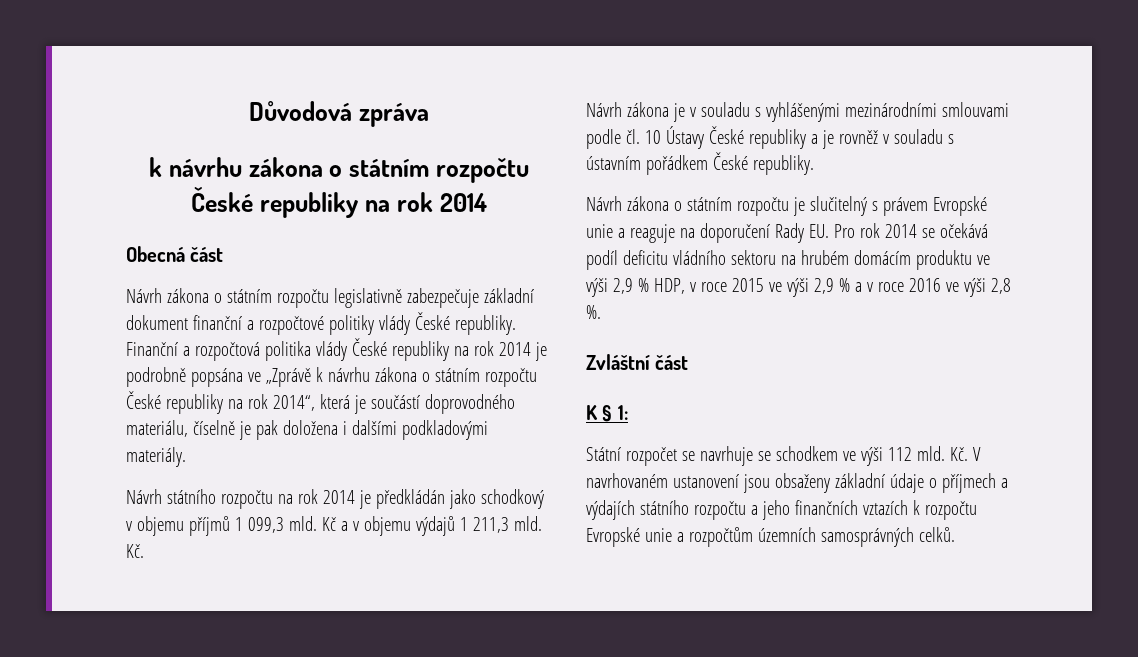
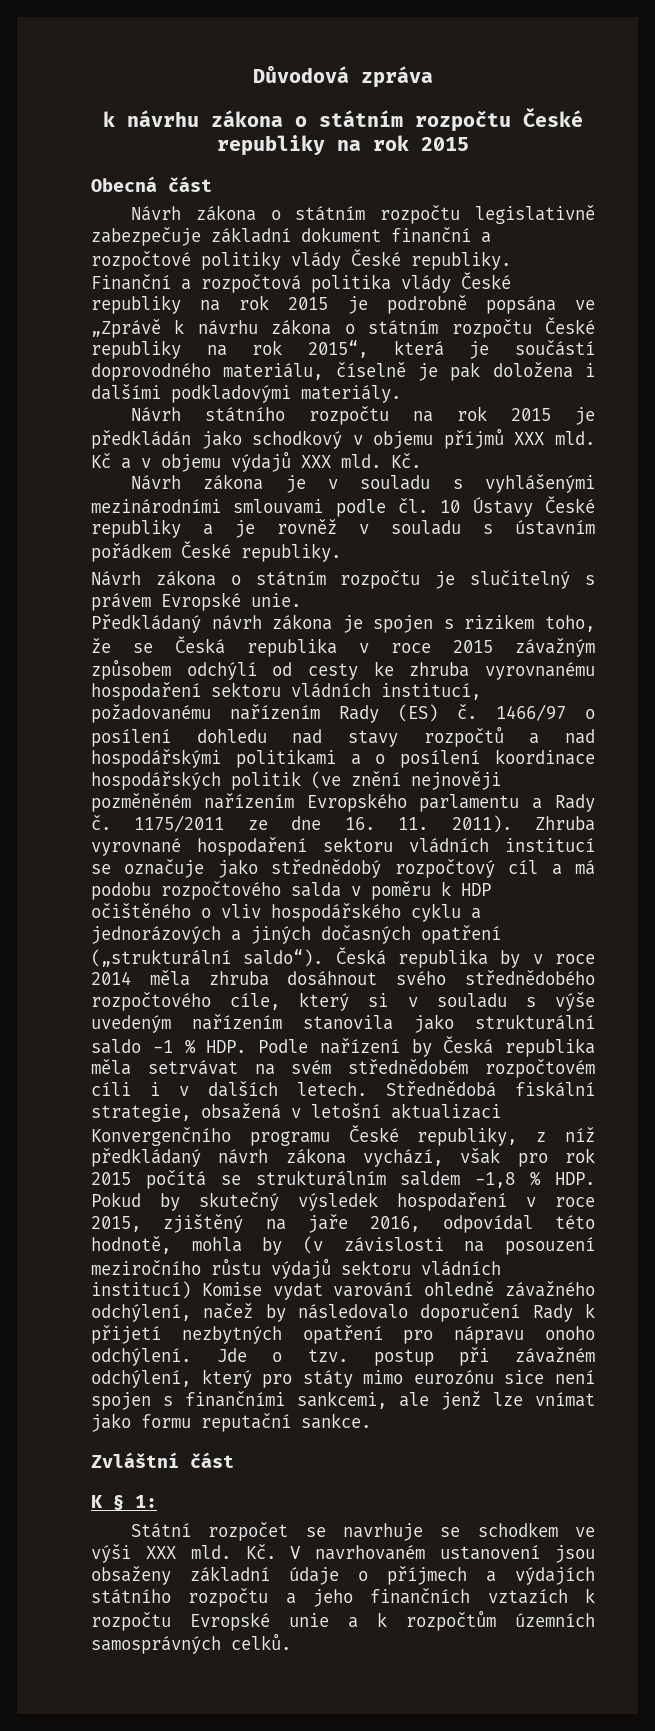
[439,193,487,212] 2014 -> [421,137,469,151] 2015
[498,342,531,356] 2014 -> [288,297,329,310] 2015
[272,395,315,411] 2014“, -> [308,340,368,358] 2015“,
[322,490,355,504] 2014 -> [510,408,551,421] 2015
[234,517,284,533] 1 099,3 -> [514,432,545,445] XXX
[459,517,509,533] 1 211,3 -> [301,455,331,468] XXX
[586,223,988,243] [586,250,990,270] [586,278,1011,297] [586,305,601,319] unie a reaguje na doporučení Rady EU. Pro rok 2014 se očekává podíl deficitu vládního sektoru na hrubém domácím produktu ve výši 2,9 % HDP, v roce 2015 ve výši 2,9 % a v roce 2016 ve výši 2,8 %. -> [251,593,301,607] [91,614,595,633] [91,636,595,657] [91,659,595,680] [91,682,481,701] [91,704,595,723] [91,726,595,747] [91,749,595,768] [91,771,501,790] [91,793,595,812] [91,815,596,833] [91,837,595,856] [91,859,595,878] [91,881,491,900] [91,903,481,922] [91,925,501,944] [91,947,595,968] [91,970,595,986] [91,992,596,1011] [91,1014,595,1033] [91,1036,595,1057] [91,1059,595,1078] [91,1081,595,1097] [91,1103,501,1122] [91,1125,595,1146] [91,1148,595,1167] [91,1170,595,1189] [91,1192,595,1211] [91,1214,595,1233] [91,1236,595,1255] [91,1258,501,1279] [91,1281,595,1300] [91,1303,595,1322] [91,1325,595,1344] [91,1347,595,1366] [91,1369,595,1388] [91,1391,595,1410] [91,1413,371,1432] unie. // Předkládaný návrh zákona je spojen s rizikem toho, že se Česká republika v roce 2015 závažným způsobem odchýlí od cesty ke zhruba vyrovnanému hospodaření sektoru vládních institucí, požadovanému nařízením Rady (ES) č. 1466/97 o posílení dohledu nad stavy rozpočtů a nad hospodářskými politikami a o posílení koordinace hospodářských politik (ve znění nejnověji pozměněném nařízením Evropského parlamentu a Rady č. 1175/2011 ze dne 16. 11. 2011). Zhruba vyrovnané hospodaření sektoru vládních institucí se označuje jako střednědobý rozpočtový cíl a má podobu rozpočtového salda v poměru k HDP očištěného o vliv hospodářského cyklu a jednorázových a jiných dočasných opatření („strukturální saldo“). Česká republika by v roce 2014 měla zhruba dosáhnout svého střednědobého rozpočtového cíle, který si v souladu s výše uvedeným nařízením stanovila jako strukturální saldo -1 % HDP. Podle nařízení by Česká republika měla setrvávat na svém střednědobém rozpočtovém cíli i v dalších letech. Střednědobá fiskální strategie, obsažená v letošní aktualizaci Konvergenčního programu České republiky, z níž předkládaný návrh zákona vychází, však pro rok 2015 počítá se strukturálním saldem -1,8 % HDP. Pokud by skutečný výsledek hospodaření v roce 2015, zjištěný na jaře 2016, odpovídal této hodnotě, mohla by (v závislosti na posouzení meziročního růstu výdajů sektoru vládních institucí) Komise vydat varování ohledně závažného odchýlení, načež by následovalo doporučení Rady k přijetí nezbytných opatření pro nápravu onoho odchýlení. Jde o tzv. postup při závažném odchýlení, který pro státy mimo eurozónu sice není spojen s finančními sankcemi, ale jenž lze vnímat jako formu reputační sankce.
[887,447,912,461] 112 -> [145,1546,176,1559] XXX
(684, 537) none -> [377,1612,387,1627] k

